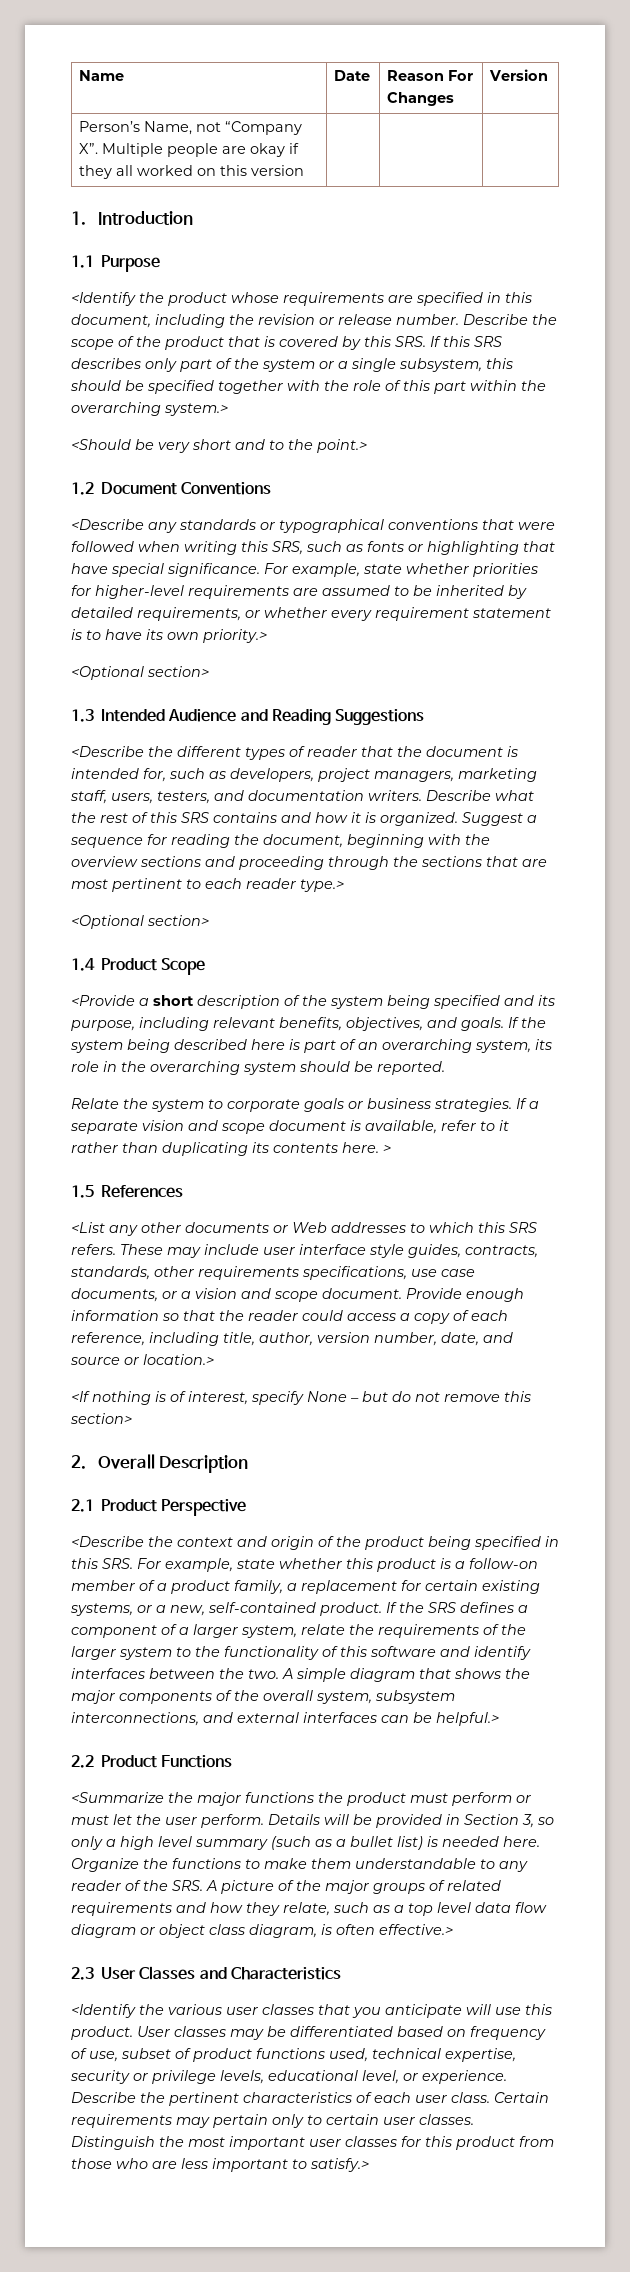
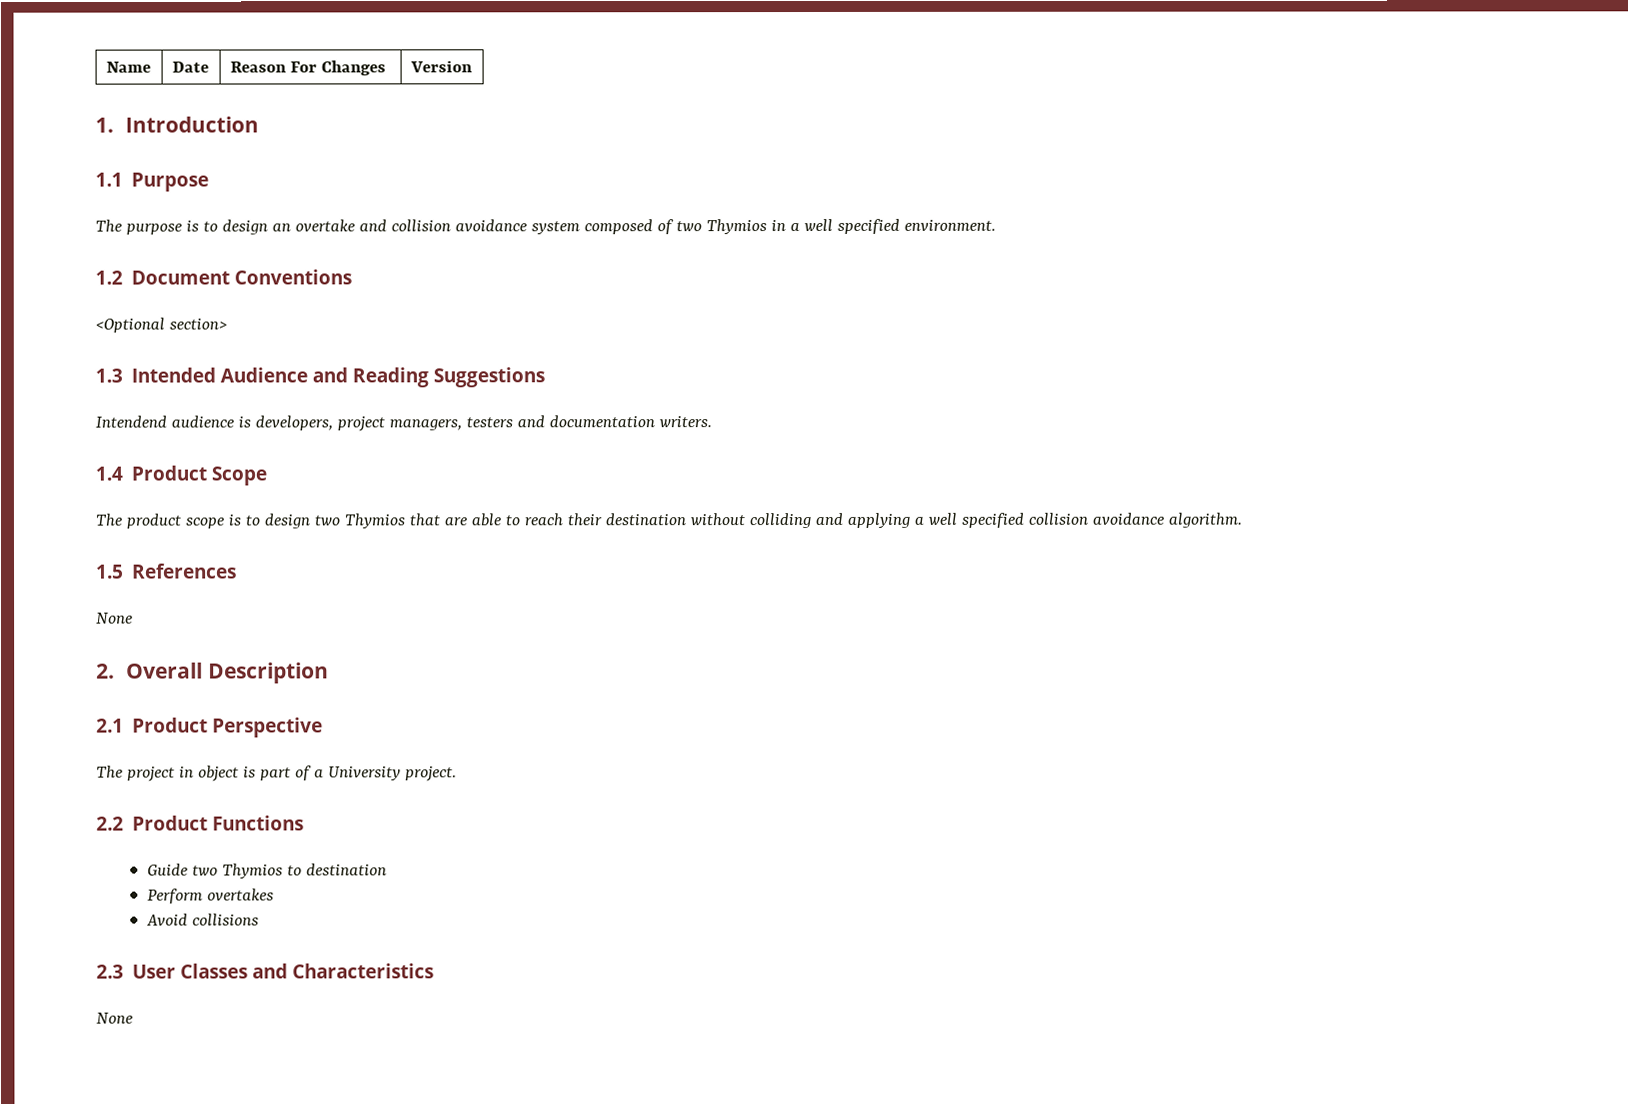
[79,121,303,135] [79,143,300,157] [79,165,305,179] [71,211,193,225] [71,255,161,272] [71,292,532,306] [71,314,557,328] [70,336,502,350] [71,358,513,372] [70,380,546,394] [71,402,228,416] [71,439,367,453] [71,482,272,495] [71,519,555,533] [71,541,555,555] [71,563,538,577] [71,585,527,599] [71,607,551,621] [71,629,267,643] // Person’s Name, not “Company X”. Multiple people are okay if they all worked on this version | | | // 1. Introduction // 1.1 Purpose // <Identify the product whose requirements are specified in this document, including the revision or release number. Describe the scope of the product that is covered by this SRS. If this SRS describes only part of the system or a single subsystem, this should be specified together with the role of this part within the overarching system.> // <Should be very short and to the point.> // 1.2 Document Conventions // <Describe any standards or typographical conventions that were followed when writing this SRS, such as fonts or highlighting that have special significance. For example, state whether priorities for higher-level requirements are assumed to be inherited by detailed requirements, or whether every requirement statement is to have its own priority.> -> [95,116,260,133] [95,172,210,192] [95,218,996,235] [95,269,353,285] // 1. Introduction // 1.1 Purpose // The purpose is to design an overtake and collision avoidance system composed of two Thymios in a well specified environment. // 1.2 Document Conventions
[71,746,518,760] [71,768,537,782] [70,790,534,804] [71,812,537,826] [70,834,490,848] [71,856,547,870] [71,878,344,892] [71,915,209,929] [71,958,206,975] [71,995,555,1009] [71,1017,546,1031] [70,1039,552,1053] [71,1061,445,1075] [71,1098,539,1112] [70,1120,509,1134] [71,1142,391,1156] [71,1185,184,1198] [71,1222,537,1236] [71,1244,538,1258] [70,1266,475,1280] [71,1288,524,1302] [71,1310,508,1324] [71,1332,513,1346] [70,1354,214,1365] [71,1391,531,1405] [70,1413,132,1424] <Describe the different types of reader that the document is intended for, such as developers, project managers, marketing staff, users, testers, and documentation writers. Describe what the rest of this SRS contains and how it is organized. Suggest a sequence for reading the document, beginning with the overview sections and proceeding through the sections that are most pertinent to each reader type.> // <Optional section> // 1.4 Product Scope // <Provide a short description of the system being specified and its purpose, including relevant benefits, objectives, and goals. If the system being described here is part of an overarching system, its role in the overarching system should be reported. // Relate the system to corporate goals or business strategies. If a separate vision and scope document is available, refer to it rather than duplicating its contents here. > // 1.5 References // <List any other documents or Web addresses to which this SRS refers. These may include user interface style guides, contracts, standards, other requirements specifications, use case documents, or a vision and scope document. Provide enough information so that the reader could access a copy of each reference, including title, author, version number, date, and source or location.> // <If nothing is of interest, specify None – but do not remove this section> -> [95,415,712,432] [95,465,268,486] [95,512,1242,529] [96,563,238,579] [96,612,133,624] Intendend audience is developers, project managers, testers and documentation writers. // 1.4 Product Scope // The product scope is to design two Thymios that are able to reach their destination without colliding and applying a well specified collision avoidance algorithm. // 1.5 References // None
[71,1536,559,1550] [71,1558,538,1572] [71,1580,540,1594] [70,1602,528,1616] [71,1624,526,1638] [71,1646,531,1660] [71,1668,530,1682] [71,1690,455,1704] [71,1712,499,1726] [71,1755,233,1768] [71,1792,532,1806] [71,1814,554,1828] [71,1836,540,1850] [71,1858,528,1872] [71,1880,501,1894] [71,1902,547,1916] [71,1924,453,1938] <Describe the context and origin of the product being specified in this SRS. For example, state whether this product is a follow-on member of a product family, a replacement for certain existing systems, or a new, self-contained product. If the SRS defines a component of a larger system, relate the requirements of the larger system to the functionality of this software and identify interfaces between the two. A simple diagram that shows the major components of the overall system, subsystem interconnections, and external interfaces can be helpful.> // 2.2 Product Functions // <Summarize the major functions the product must perform or must let the user perform. Details will be provided in Section 3, so only a high level summary (such as a bullet list) is needed here. Organize the functions to make them understandable to any reader of the SRS. A picture of the major groups of related requirements and how they relate, such as a top level data flow diagram or object class diagram, is often effective.> -> [96,765,457,782] [96,815,305,831] [146,863,387,879] [146,888,274,904] [145,913,259,926] The project in object is part of a University project. // 2.2 Product Functions // Guide two Thymios to destination // Perform overtakes // Avoid collisions
[71,2004,552,2018] [71,2026,546,2040] [71,2048,516,2062] [70,2070,507,2084] [71,2092,549,2106] [71,2114,474,2128] [71,2136,554,2150] [71,2158,369,2172] // <Identify the various user classes that you anticipate will use this product. User classes may be differentiated based on frequency of use, subset of product functions used, technical expertise, security or privilege levels, educational level, or experience. Describe the pertinent characteristics of each user class. Certain requirements may pertain only to certain user classes. Distinguish the most important user classes for this product from those who are less important to satisfy.> -> [96,1012,133,1024] // None

